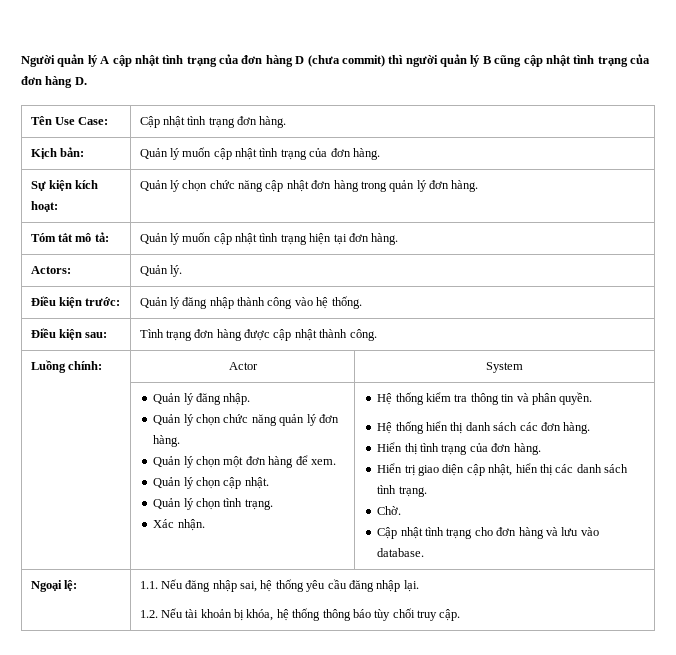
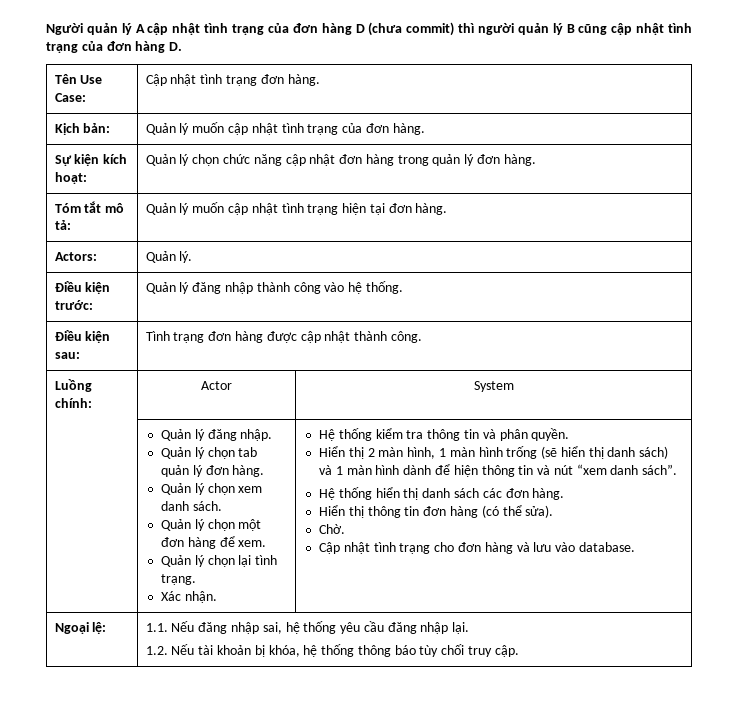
[223,414,339,426] [153,435,181,447] chức năng quản lý đơn hàng. -> [238,447,258,457] [161,465,265,477] [161,483,263,495] [161,501,222,511] tab quản lý đơn hàng. // Quản lý chọn xem danh sách.
[223,477,269,489] [153,498,222,510] cập nhật. // Quản lý chọn -> [238,555,252,567] lại
(593, 398) none -> [319,446,669,459] [319,464,678,477] // Hiển thị 2 màn hình, 1 màn hình trống (sẽ hiển thị danh sách) và 1 màn hình dành để hiện thông tin và nút “xem danh sách”.
[420,443,541,455] [377,463,629,476] [377,485,427,497] tình trạng của đơn hàng. // Hiển trị giao diện cập nhật, hiển thị các danh sách tình trạng. -> [367,505,554,518] thông tin đơn hàng (có thể sửa).

